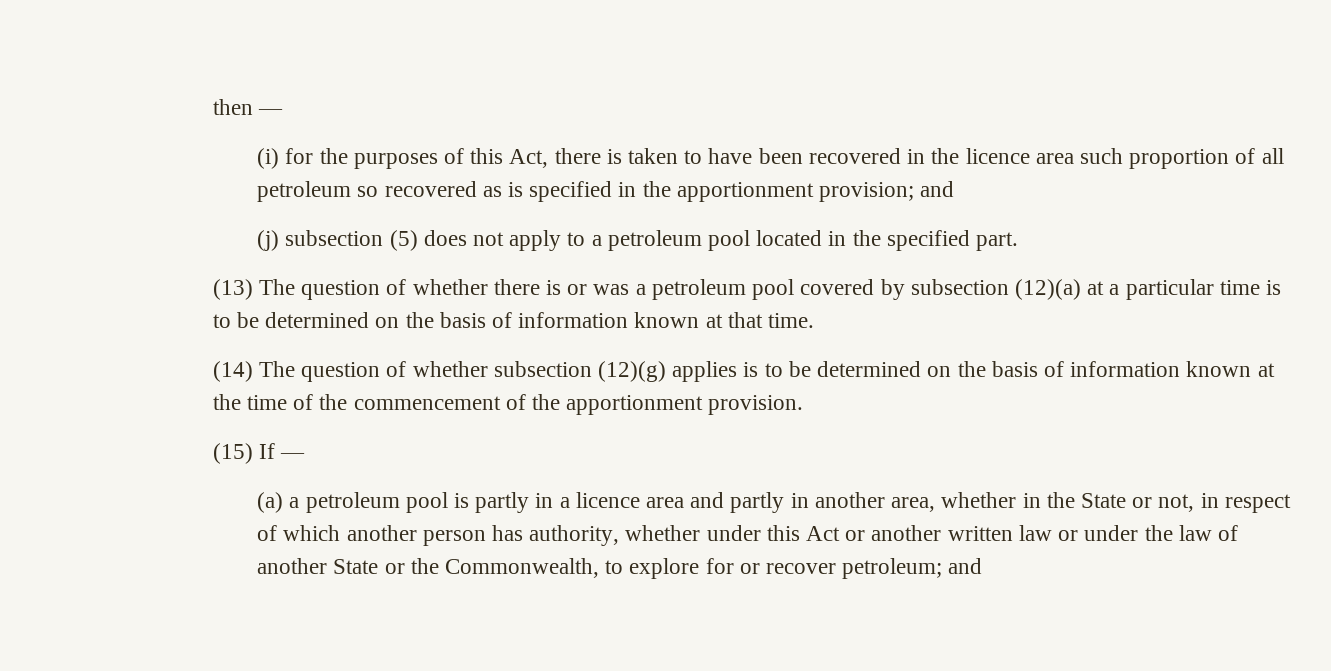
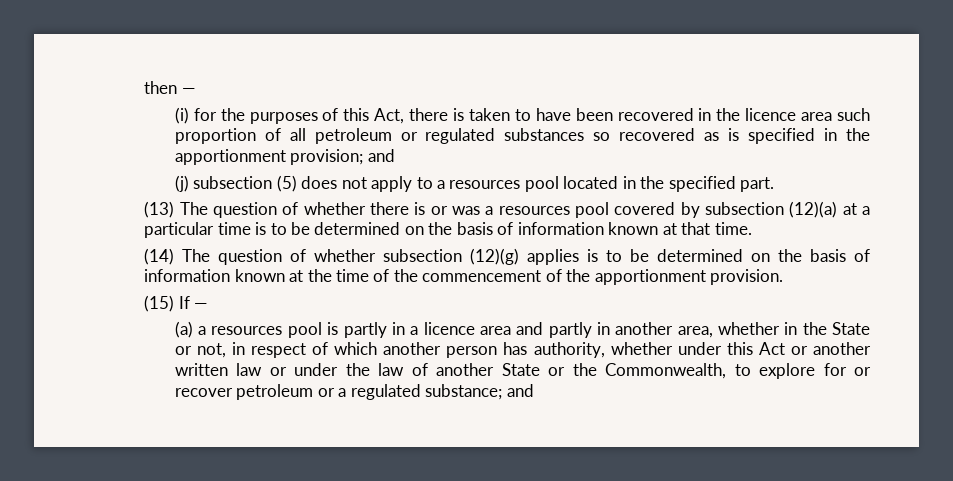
(352, 191) none -> [400,128,585,144] or regulated substances
[607,230,702,251] petroleum -> [449,180,521,189] resources
[651,279,746,300] petroleum -> [498,206,570,215] resources
[305,492,400,513] petroleum -> [211,326,283,335] resources
[842,558,943,579] petroleum; -> [236,384,503,400] petroleum or a regulated substance;

